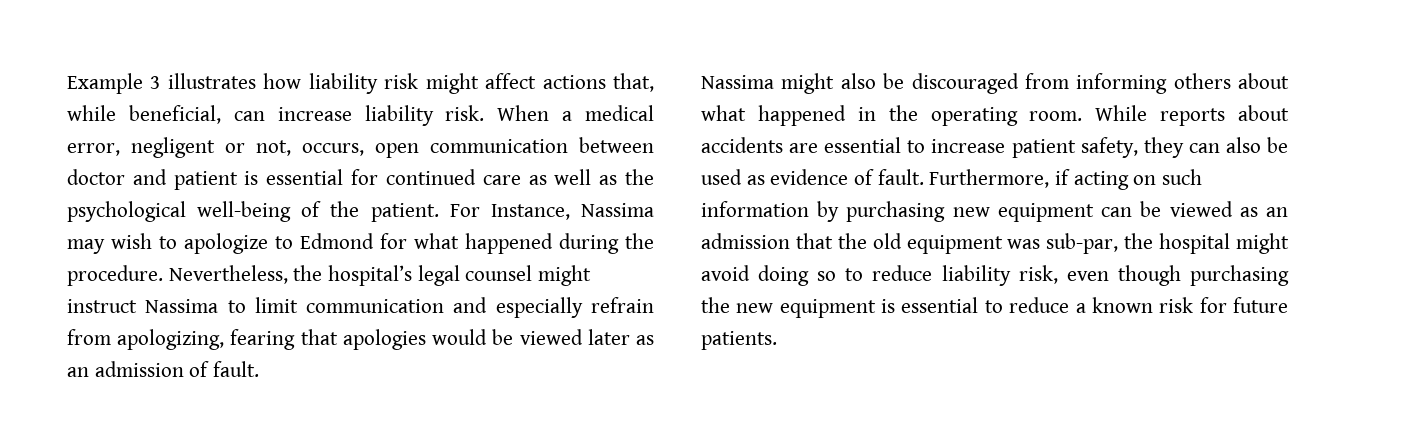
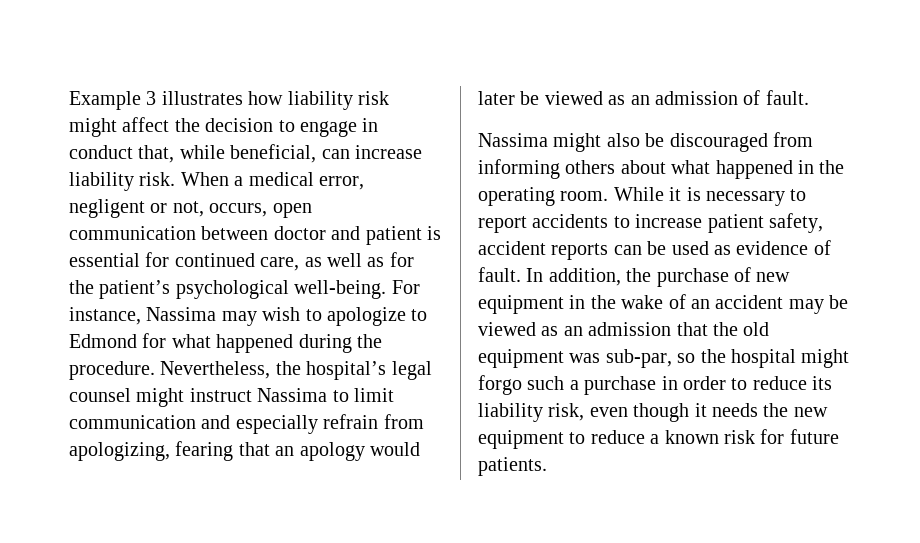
[542,75,606,89] actions -> [174,118,379,137] [69,145,133,159] the decision to engage in conduct
[482,175,521,185] care -> [260,257,300,271] care,
[625,169,654,185] [67,201,570,222] the psychological well-being of the patient. For Instance, -> [389,252,414,267] [69,280,420,299] [69,307,141,325] for the patient’s psychological well-being. For instance,
[342,329,630,350] apologies would be viewed later -> [275,442,420,461] [478,91,603,105] an apology would later be viewed
[1160,105,1289,126] [701,137,902,153] reports about accidents are essential -> [669,187,807,206] [478,214,609,233] it is necessary to report accidents
[1143,137,1261,158] they can also -> [478,241,642,260] accident reports can
[929,169,1203,190] [701,201,1133,222] Furthermore, if acting on such information by purchasing new equipment can -> [526,267,791,287] [478,294,824,314] In addition, the purchase of new equipment in the wake of an accident may
(1119, 243) none -> [677,353,696,363] so
[701,265,933,286] avoid doing so to reduce -> [478,375,833,395] forgo such a purchase in order to reduce its
[1190,265,1289,286] purchasing -> [694,403,758,417] it needs
[881,297,979,313] is essential -> (564, 439) none

